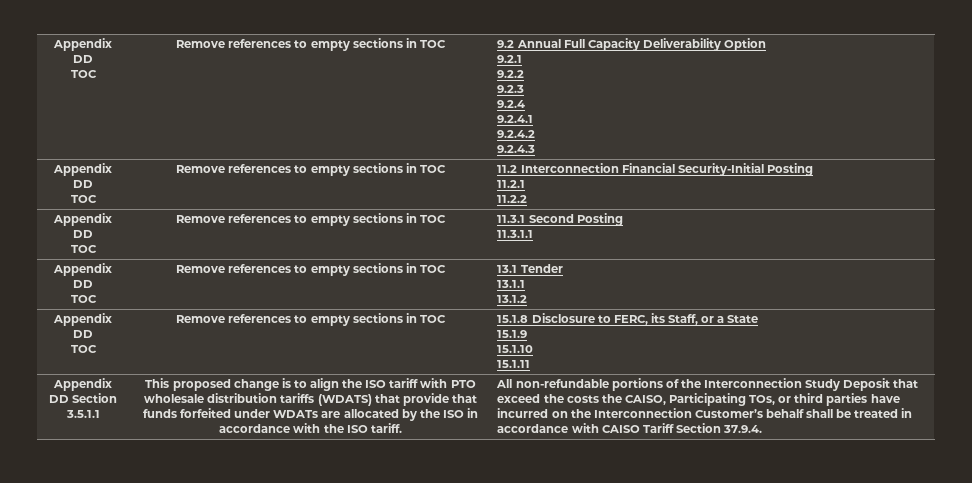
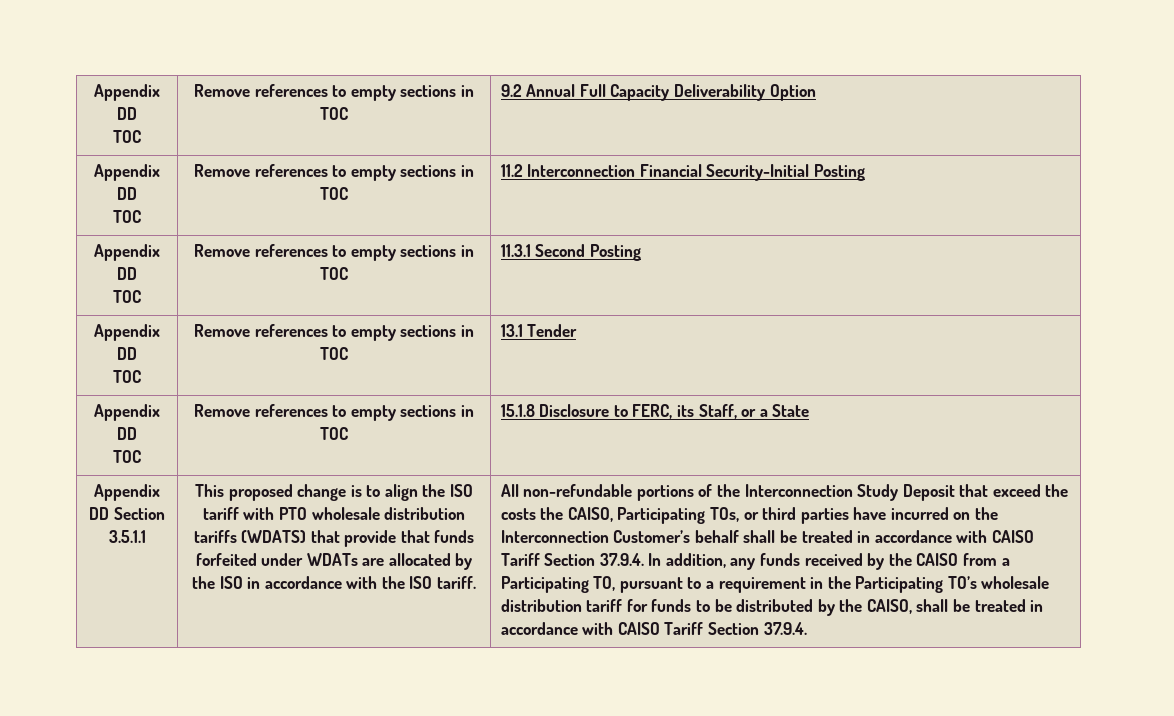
[497,55,523,63] [497,70,525,78] [497,85,525,93] [497,100,526,108] [497,115,534,123] [497,130,536,138] [497,145,536,153] // 9.2.1 // 9.2.2 // 9.2.3 // 9.2.4 // 9.2.4.1 // 9.2.4.2 // 9.2.4.3 -> (816, 92) none
[497,180,526,188] [497,195,528,203] // 11.2.1 // 11.2.2 -> (865, 172) none
[497,230,534,238] // 11.3.1.1 -> (641, 252) none
[497,280,526,288] [497,295,528,303] // 13.1.1 // 13.1.2 -> (578, 330) none
[497,330,528,338] [497,345,534,353] [497,360,531,368] // 15.1.9 // 15.1.10 // 15.1.11 -> (810, 410) none
(762, 429) none -> [648,553,1010,570] [500,576,1050,593] [500,599,1044,616] [500,622,808,635] In addition, any funds received by the CAISO from a Participating TO, pursuant to a requirement in the Participating TO’s wholesale distribution tariff for funds to be distributed by the CAISO, shall be treated in accordance with CAISO Tariff Section 37.9.4.

